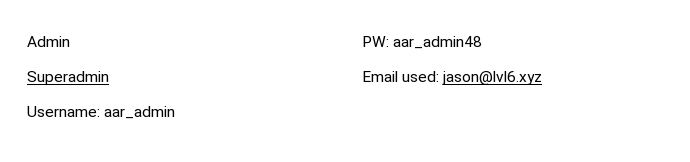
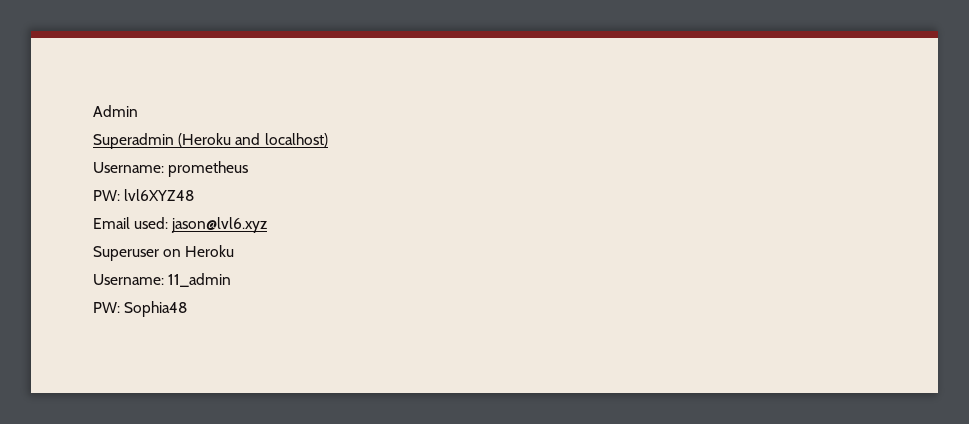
[27,106,176,119] [362,36,483,49] // Username: aar_admin // PW: aar_admin48 -> [178,133,328,147] [93,161,249,177] [93,189,195,201] (Heroku and localhost) // Username: prometheus // PW: lvl6XYZ48
(543, 78) none -> [93,245,235,261] [93,273,232,287] [93,301,188,317] // Superuser on Heroku // Username: 11_admin // PW: Sophia48

